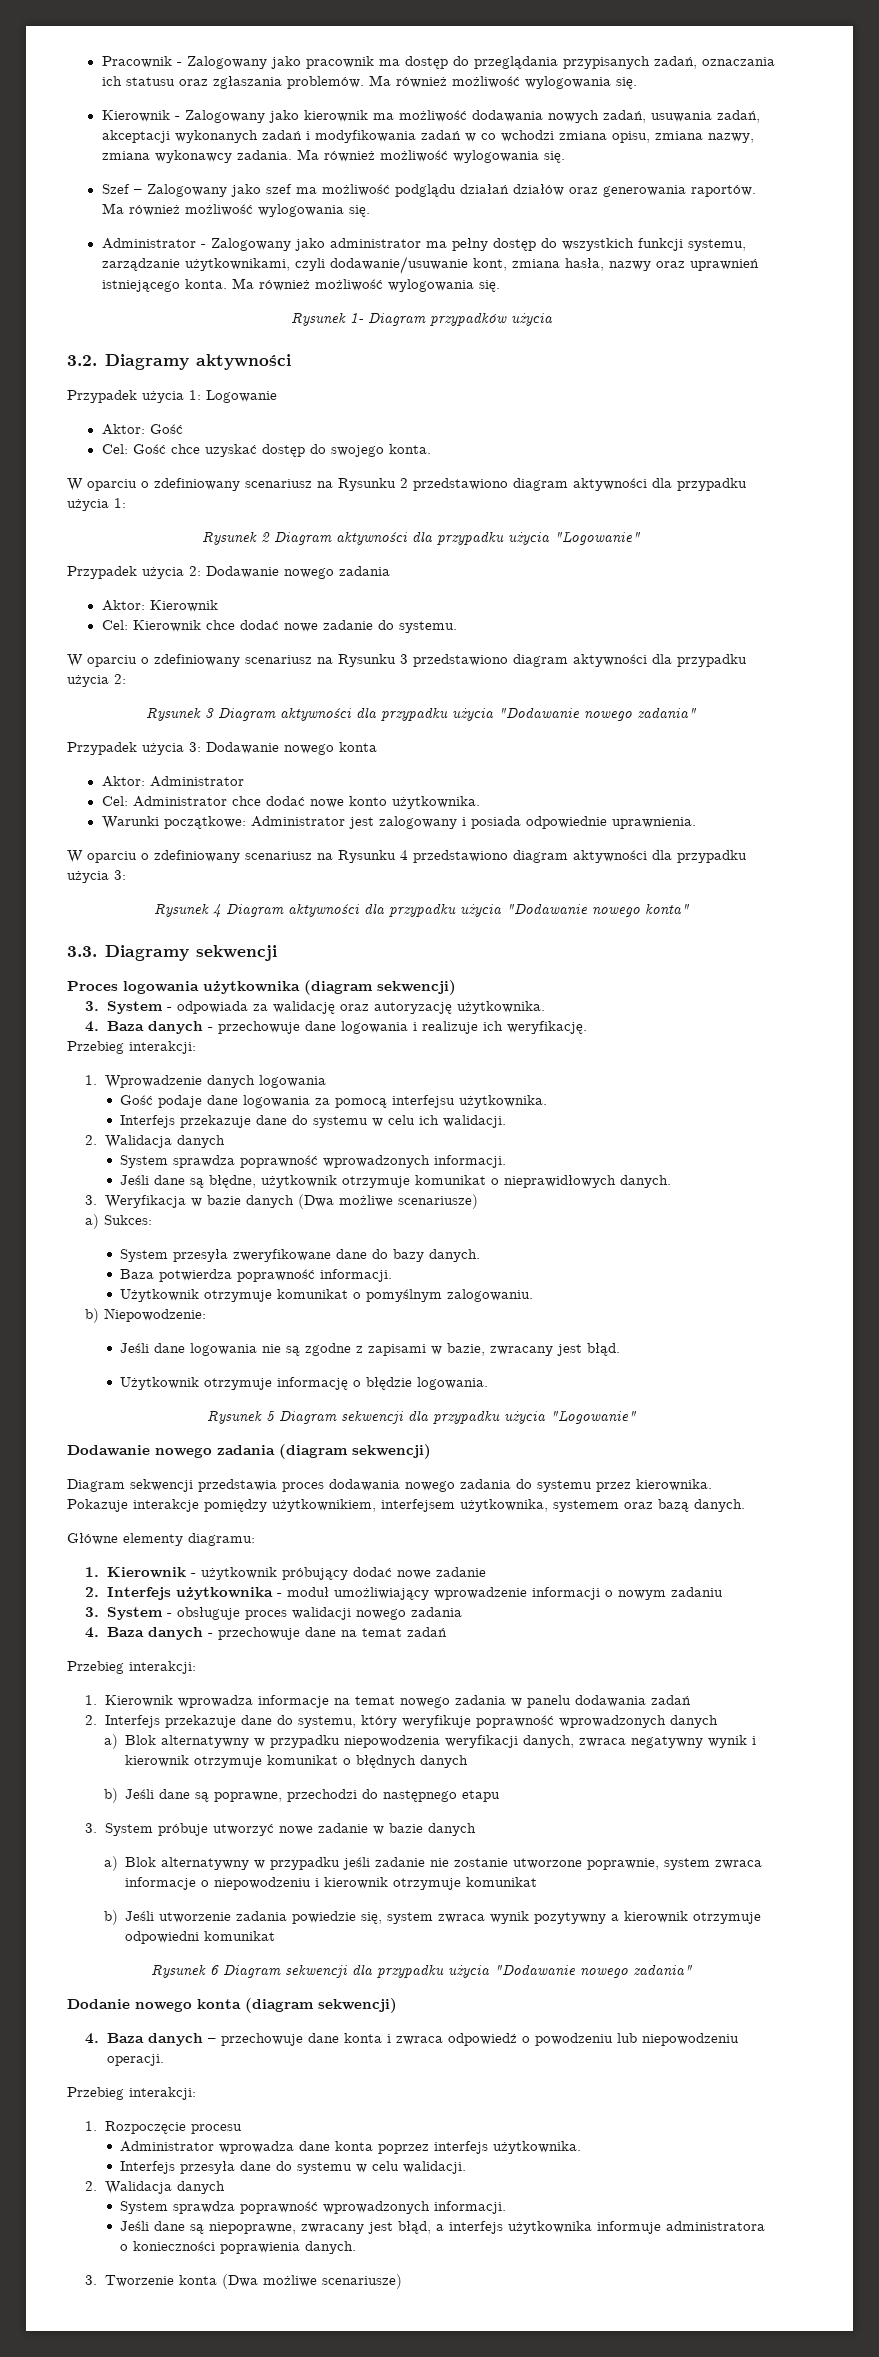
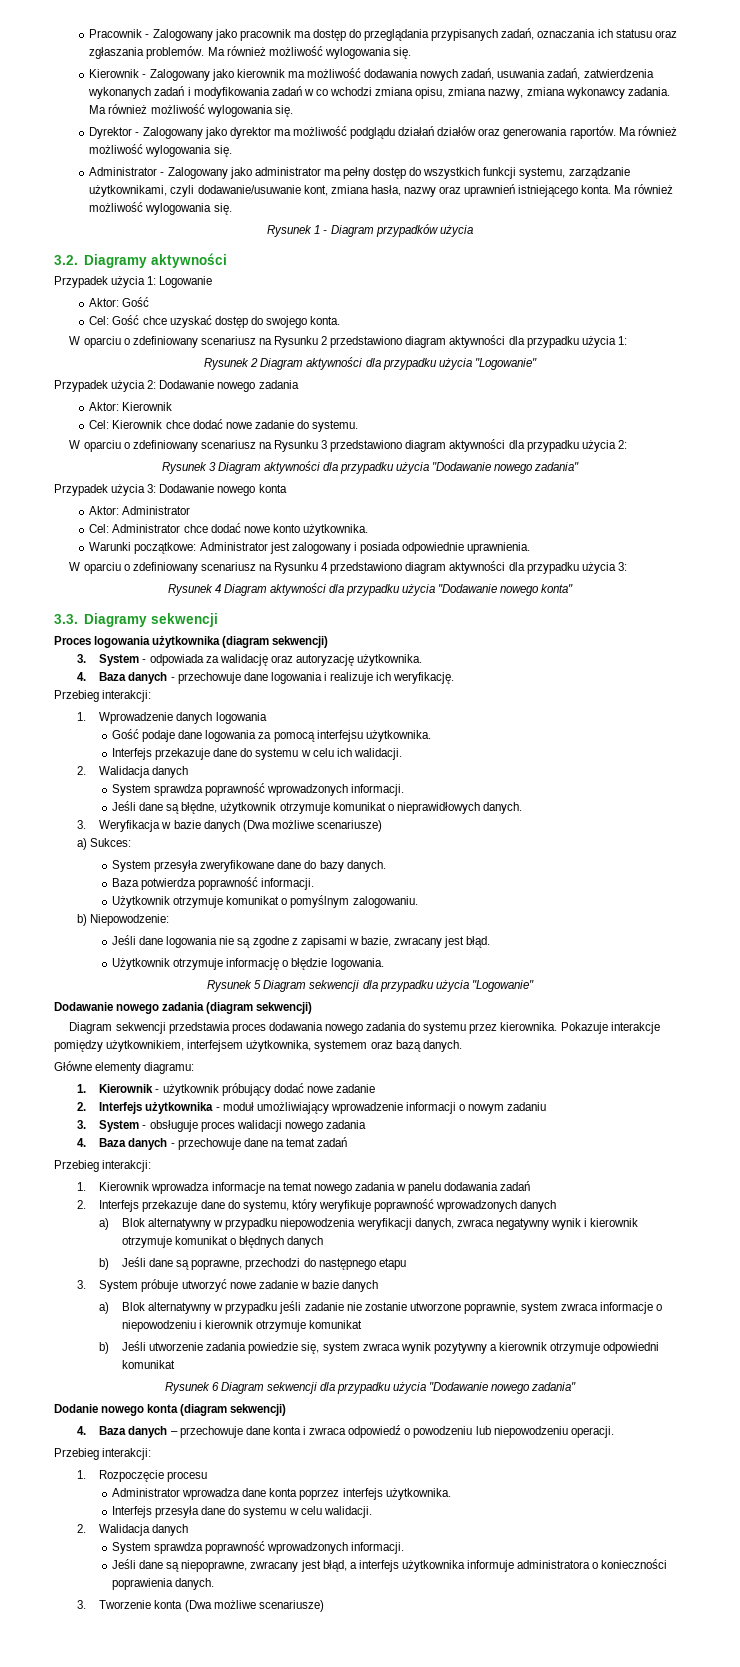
[101,130,170,143] akceptacji -> [583,69,654,78] zatwierdzenia
[101,184,292,197] Szef – Zalogowany jako szef -> [89,127,271,139] Dyrektor - Zalogowany jako dyrektor
[349,313,364,323] 1- -> [314,225,328,234] 1 -

